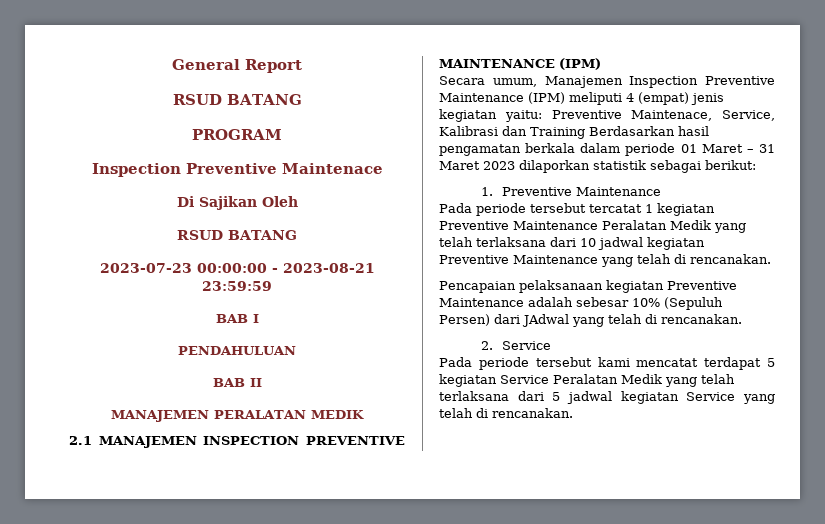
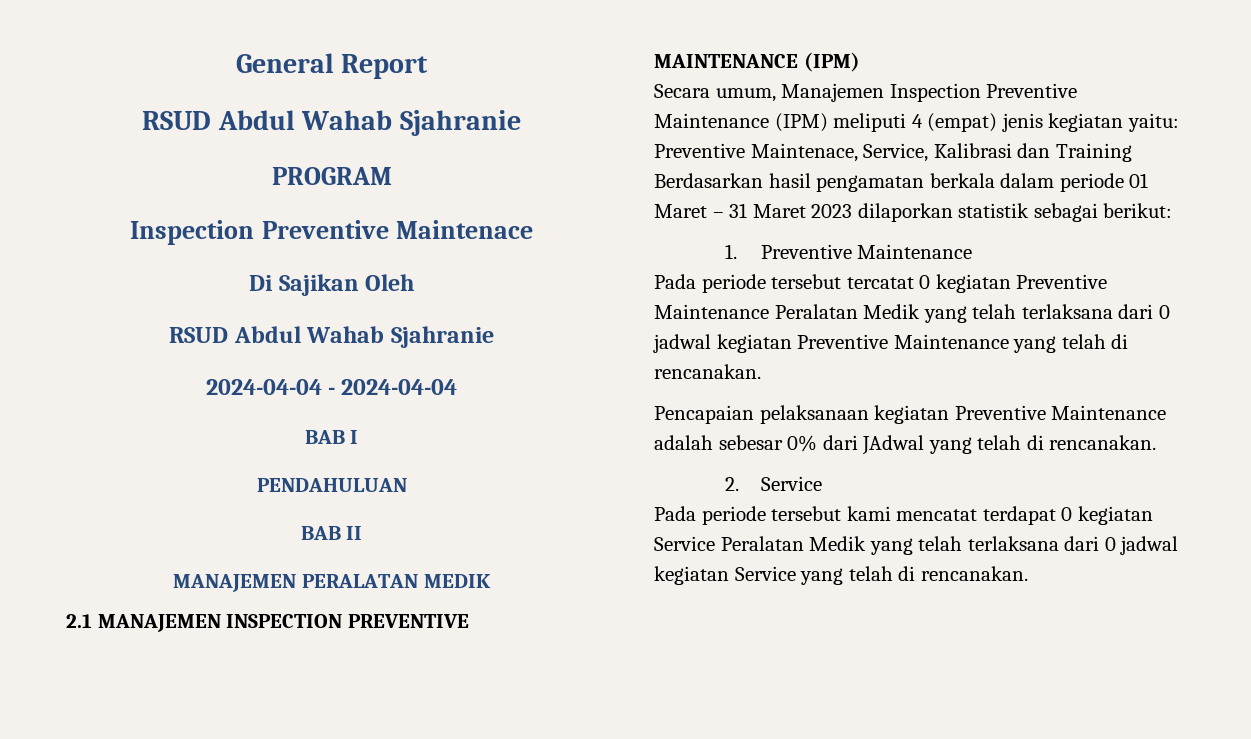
[226,94,302,105] BATANG -> [217,110,521,136] Abdul Wahab Sjahranie
[228,230,297,240] [99,263,375,273] [202,281,272,291] BATANG // 2023-07-23 00:00:00 - 2023-08-21 23:59:59 -> [233,326,494,348] [205,379,458,395] Abdul Wahab Sjahranie // 2024-04-04 - 2024-04-04
[645,204,653,213] 1 -> [919,275,931,289] 0
[580,238,596,247] 10 -> [1158,305,1170,319] 0
[632,297,723,310] [439,314,490,326] 10% (Sepuluh Persen) -> [787,435,818,452] 0%
[767,358,775,367] 5 -> [1061,507,1073,521] 0
[552,392,561,401] 5 -> [1104,537,1116,551] 0

